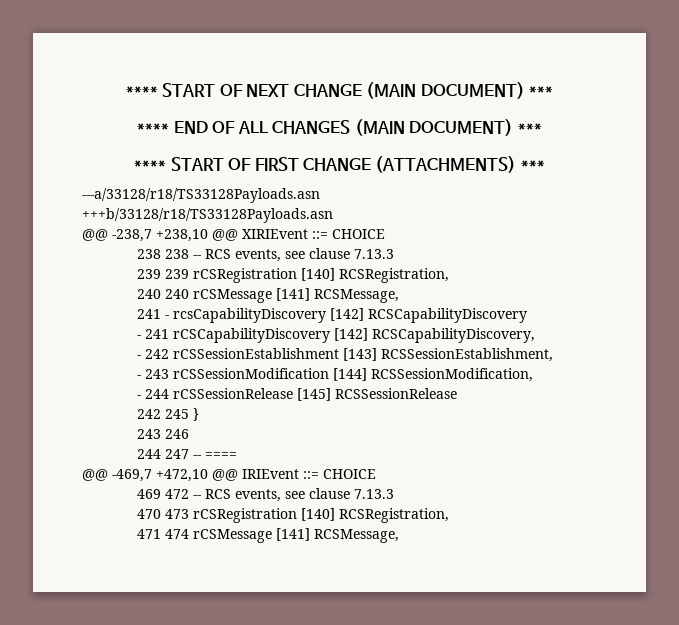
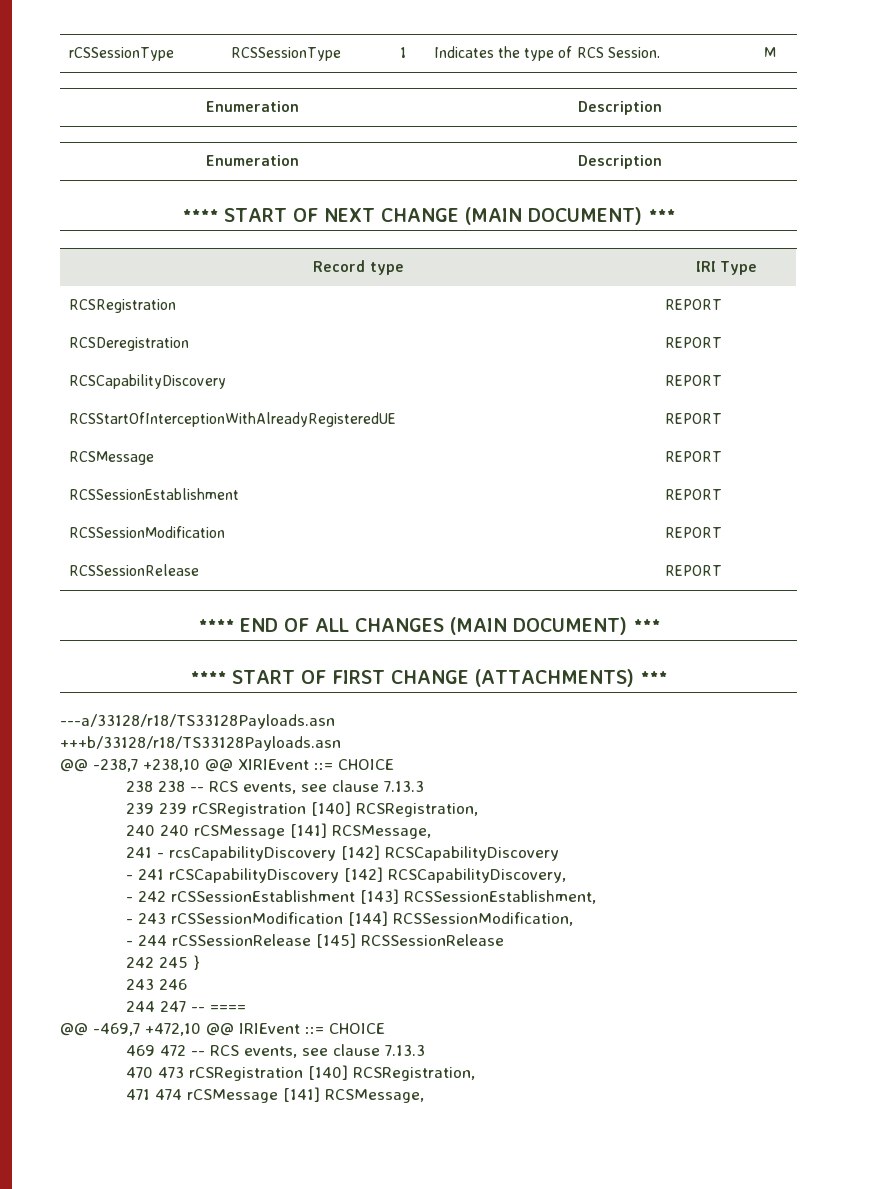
(125, 91) none -> [68,47,174,61] [230,47,341,61] [399,47,406,58] [433,46,660,61] [763,47,776,58] [205,101,299,112] [578,101,662,115] [205,155,299,166] [578,155,662,169] rCSSessionType | RCSSessionType | 1 | Indicates the type of RCS Session. | M // Enumeration | Description // Enumeration | Description //
(554, 91) none -> [313,260,404,275] [695,261,758,275] [68,299,176,313] [664,299,722,310] [68,337,189,351] [664,337,722,348] [68,374,226,389] [664,375,722,386] [68,412,396,427] [664,413,722,424] [68,451,154,465] [664,451,722,462] [68,488,239,500] [664,489,722,500] [68,526,225,538] [664,527,722,538] [68,564,199,576] [664,565,722,576] // Record type | IRI Type // RCSRegistration | REPORT // RCSDeregistration | REPORT // RCSCapabilityDiscovery | REPORT // RCSStartOfInterceptionWithAlreadyRegisteredUE | REPORT // RCSMessage | REPORT // RCSSessionEstablishment | REPORT // RCSSessionModification | REPORT // RCSSessionRelease | REPORT

